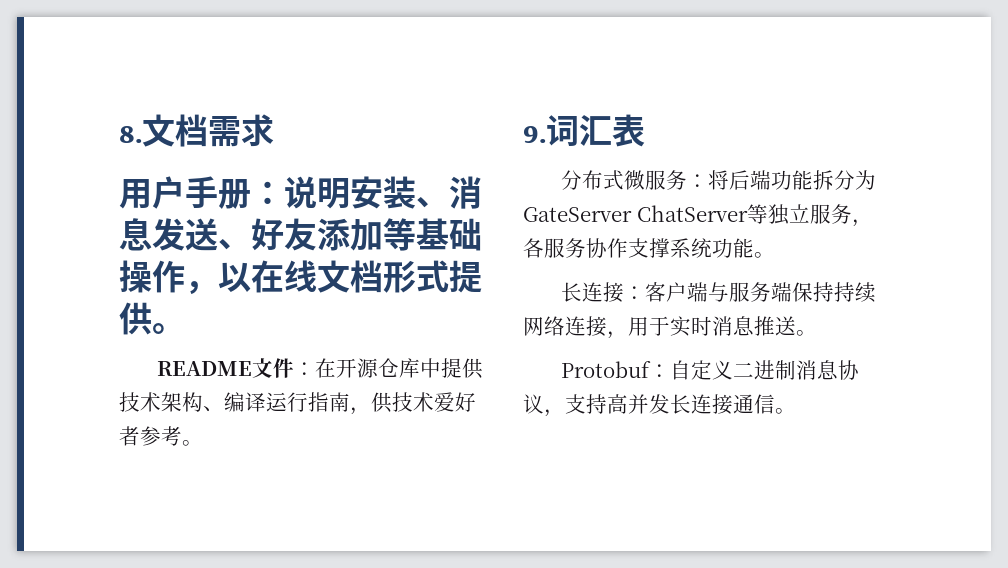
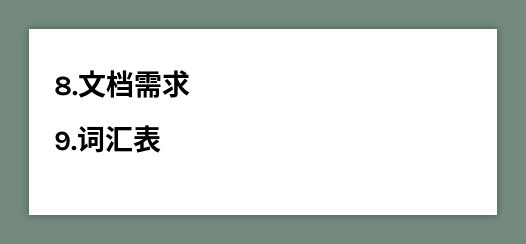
[119,176,482,209] [119,218,482,251] [119,260,482,295] [119,302,185,335] [157,358,484,379] [119,392,476,415] [119,426,203,446] [523,114,645,147] [561,170,877,190] [523,204,873,227] [523,238,775,258] [561,282,877,303] [523,316,817,339] [561,360,861,380] [523,394,796,417] 用户手册：说明安装、消息发送、好友添加等基础操作，以在线文档形式提供。 // README文件：在开源仓库中提供技术架构、编译运行指南，供技术爱好者参考。 // 9.词汇表 // 分布式微服务：将后端功能拆分为GateServer ChatServer等独立服务，各服务协作支撑系统功能。 // 长连接：客户端与服务端保持持续网络连接，用于实时消息推送。 // Protobuf：自定义二进制消息协议，支持高并发长连接通信。 -> [54,125,161,153] 9.词汇表

